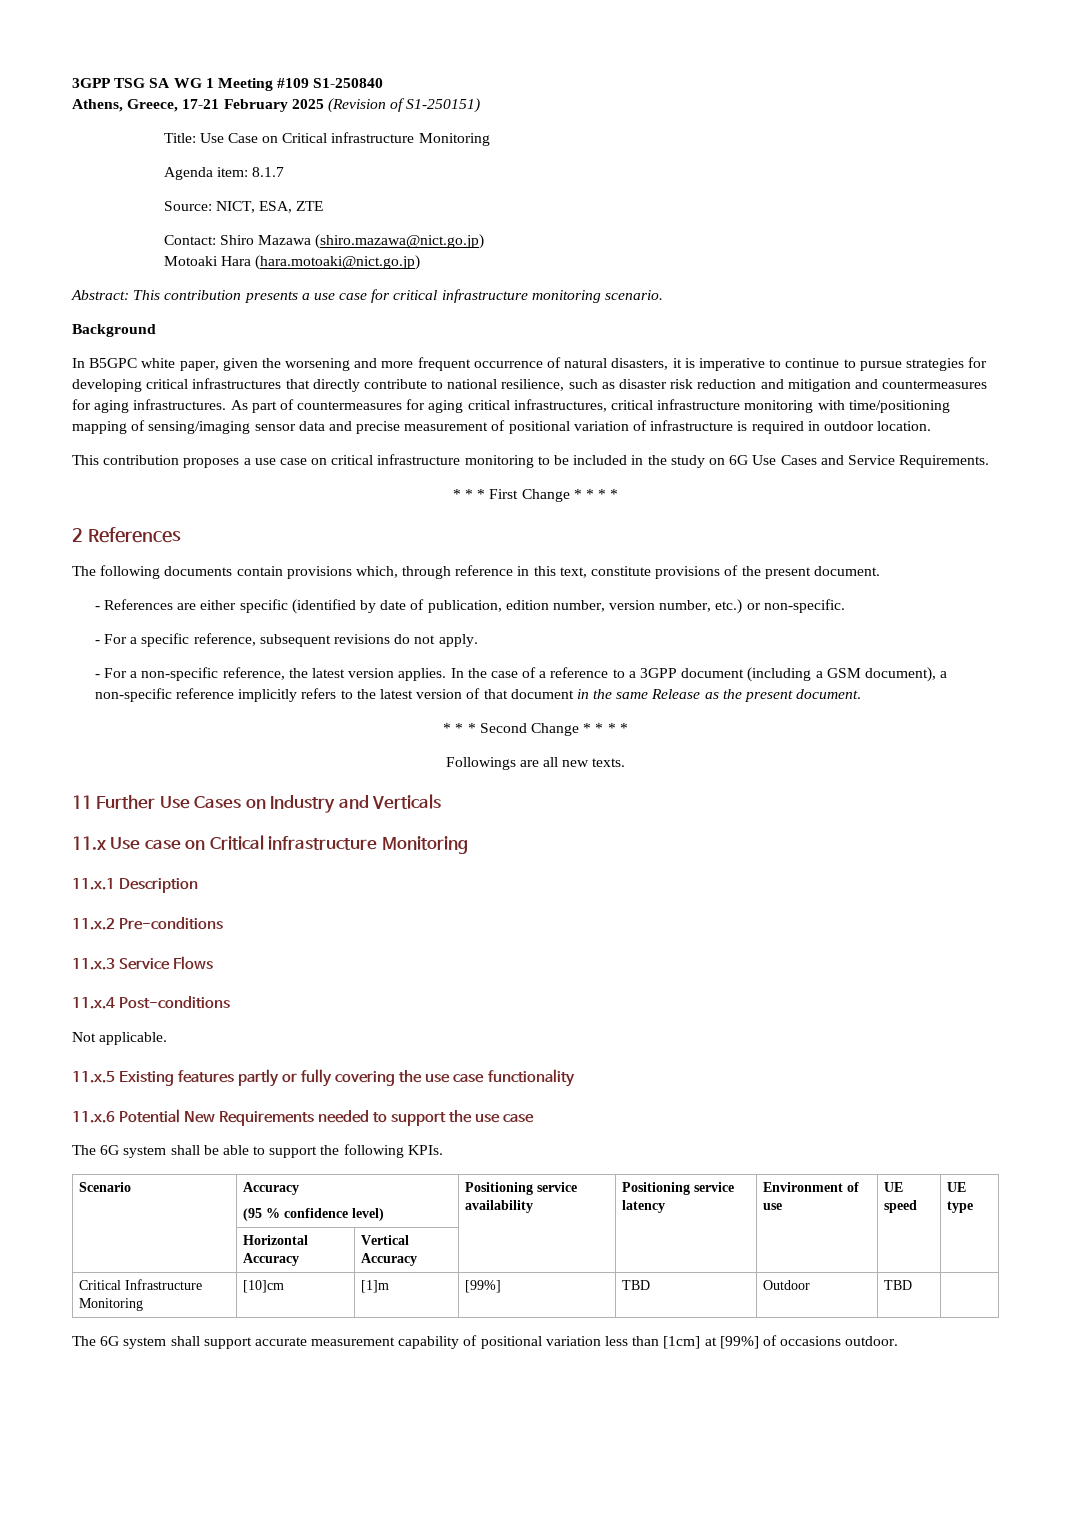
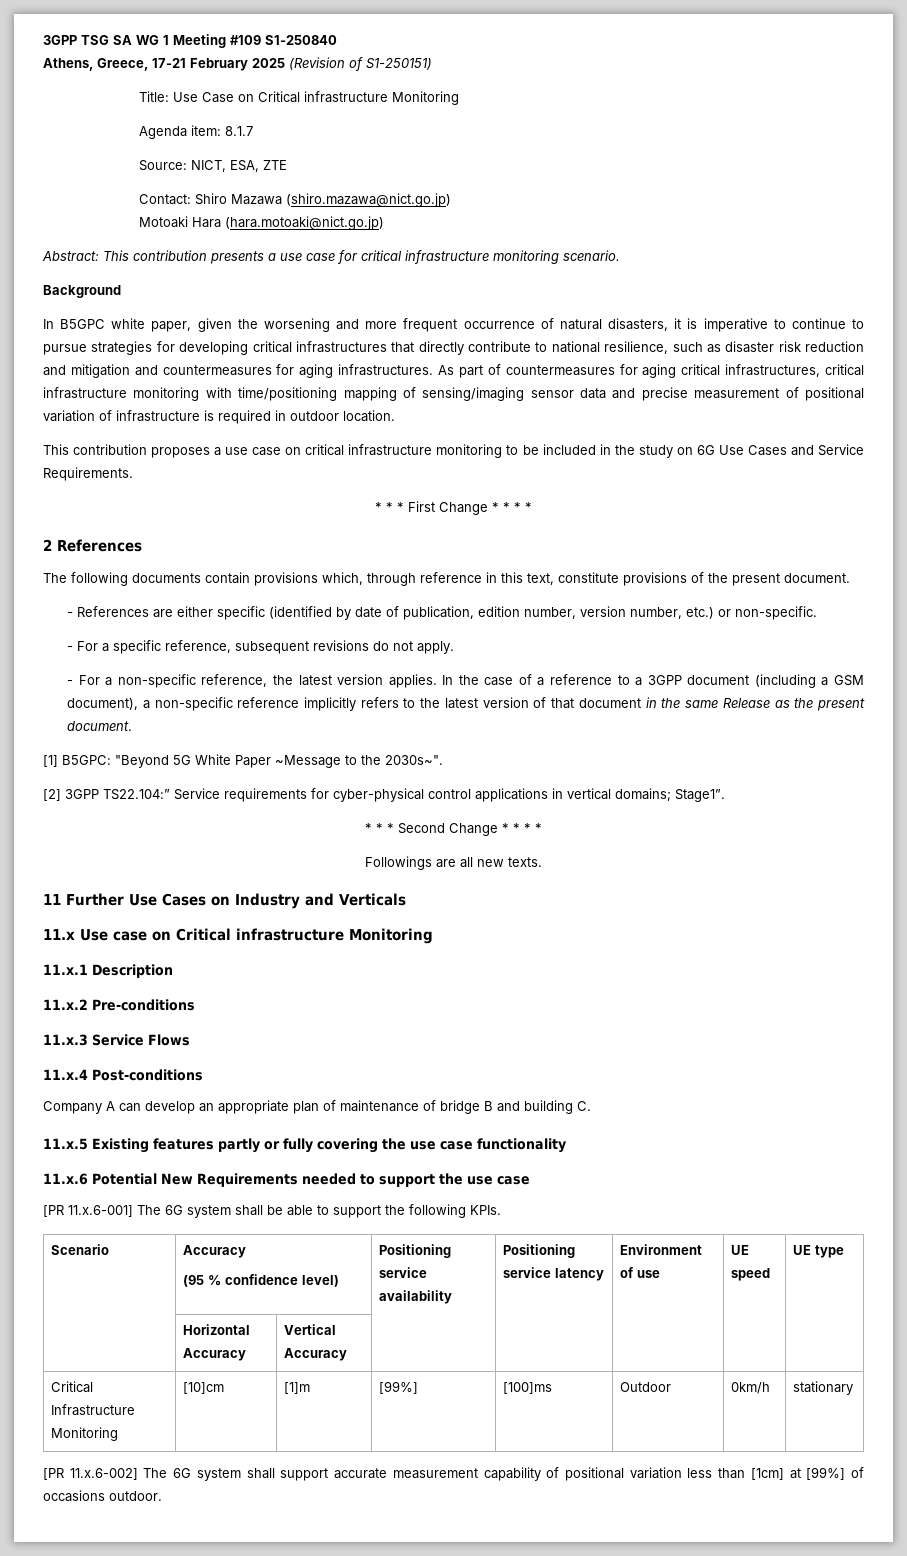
(862, 694) none -> [43,754,443,768] [43,788,725,802] // [1] B5GPC: "Beyond 5G White Paper ~Message to the 2030s~". // [2] 3GPP TS22.104:” Service requirements for cyber-physical control applications in vertical domains; Stage1”.
[72,1032,168,1045] Not applicable. -> [43,1100,591,1114] Company A can develop an appropriate plan of maintenance of bridge B and building C.
(535, 1118) none -> [43,1205,133,1217] [PR 11.x.6-001]
[621,1280,650,1290] TBD -> [503,1382,553,1394] [100]ms
[883,1280,912,1290] TBD | // -> [731,1382,771,1394] [793,1381,854,1395] [43,1468,138,1480] 0km/h | stationary // [PR 11.x.6-002]

